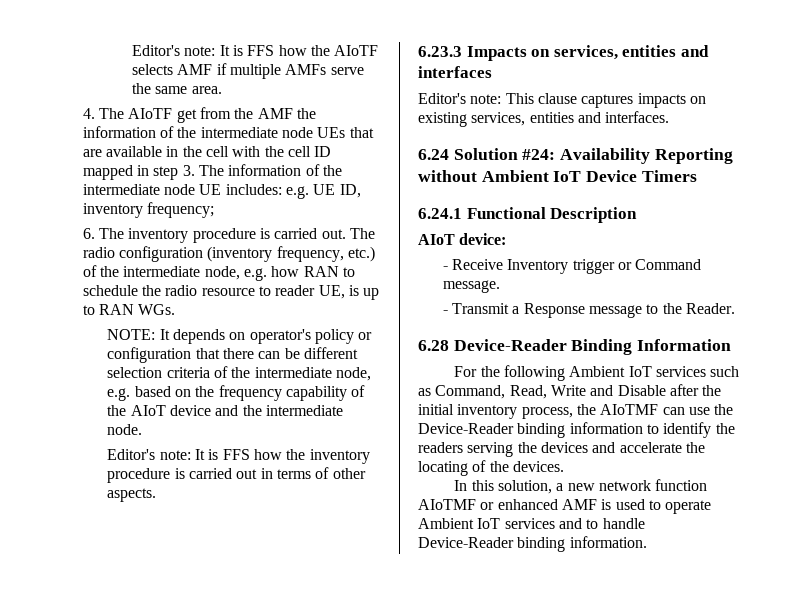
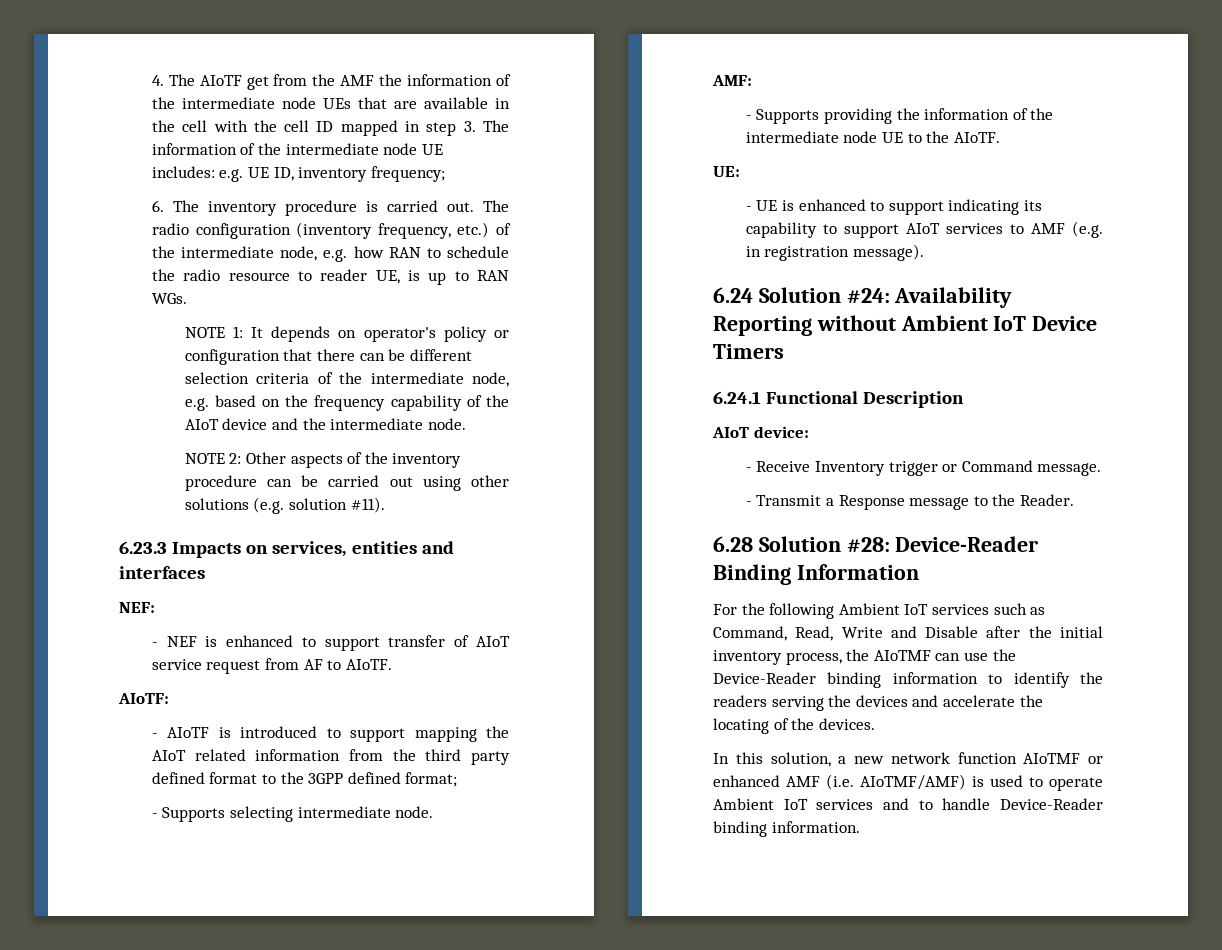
[132,45,379,56] [132,63,364,79] [132,83,222,94] Editor's note: It is FFS how the AIoTF selects AMF if multiple AMFs serve the same area. // -> (151, 80) none
[107,329,156,340] NOTE: -> [184,326,243,338] NOTE 1:
[107,449,370,464] [107,467,366,483] [107,488,157,502] Editor's note: It is FFS how the inventory procedure is carried out in terms of other aspects. -> [184,452,462,468] [184,475,509,491] [184,497,385,514] NOTE 2: Other aspects of the inventory procedure can be carried out using other solutions (e.g. solution #11).
[418,93,706,108] [418,111,670,127] Editor's note: This clause captures impacts on existing services, entities and interfaces. -> [119,602,155,613] [151,635,510,651] [151,658,392,674] [118,693,169,704] [151,726,509,742] [151,749,510,765] [151,772,458,787] [151,806,434,822] [712,75,752,86] [745,108,1054,124] [745,131,1000,143] [713,166,740,177] [745,199,1043,215] [745,221,1103,238] [745,244,925,261] NEF: // - NEF is enhanced to support transfer of AIoT service request from AF to AIoTF. // AIoTF: // - AIoTF is introduced to support mapping the AIoT related information from the third party defined format to the 3GPP defined format; // - Supports selecting intermediate node. // AMF: // - Supports providing the information of the intermediate node UE to the AIoTF. // UE: // - UE is enhanced to support indicating its capability to support AIoT services to AMF (e.g. in registration message).
(449, 345) none -> [758,536,890,553] Solution #28:
(597, 504) none -> [826,774,966,790] (i.e. AIoTMF/AMF)

